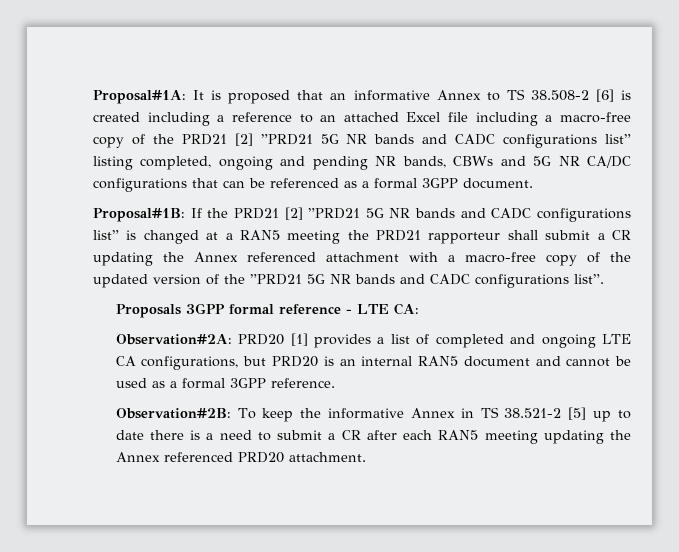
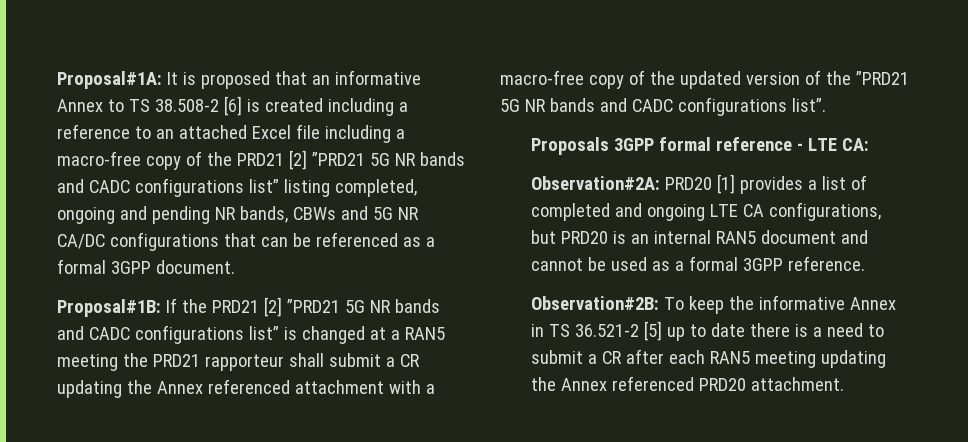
[504,408,562,418] 38.521-2 -> [575,324,640,337] 36.521-2

